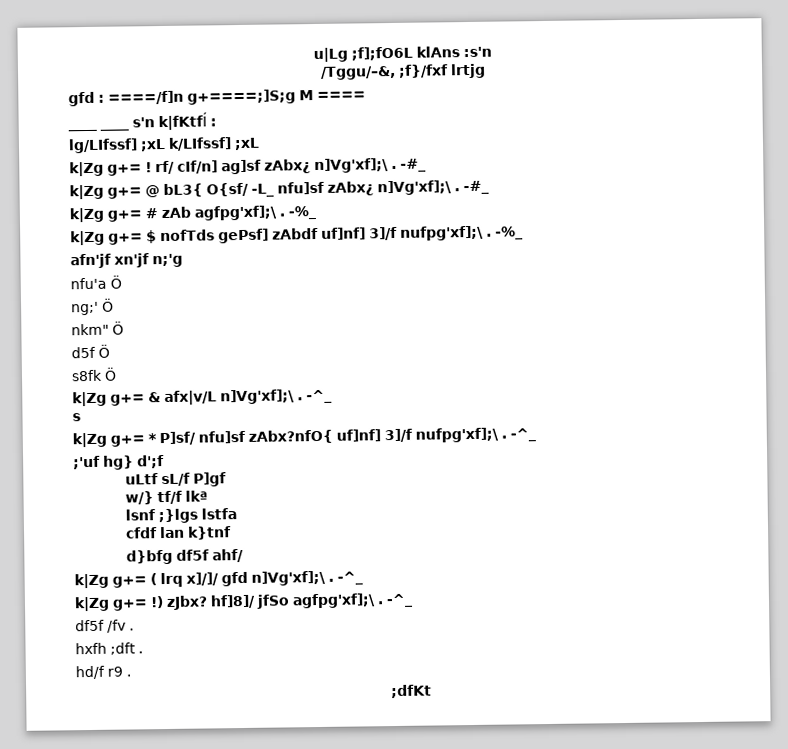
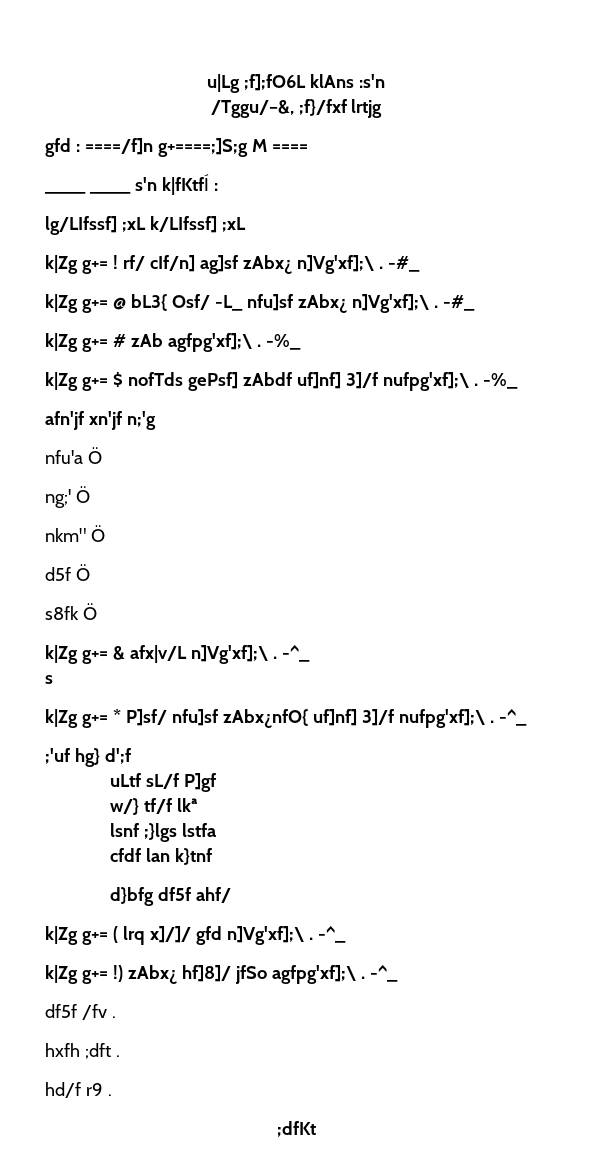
[206,182,249,197] O{sf/ -> [171,294,210,310] Osf/
[248,429,333,444] zAbx?nfO{ -> [222,709,308,728] zAbx¿nfO{
[166,595,208,610] zJbx? -> [127,965,177,984] zAbx¿

